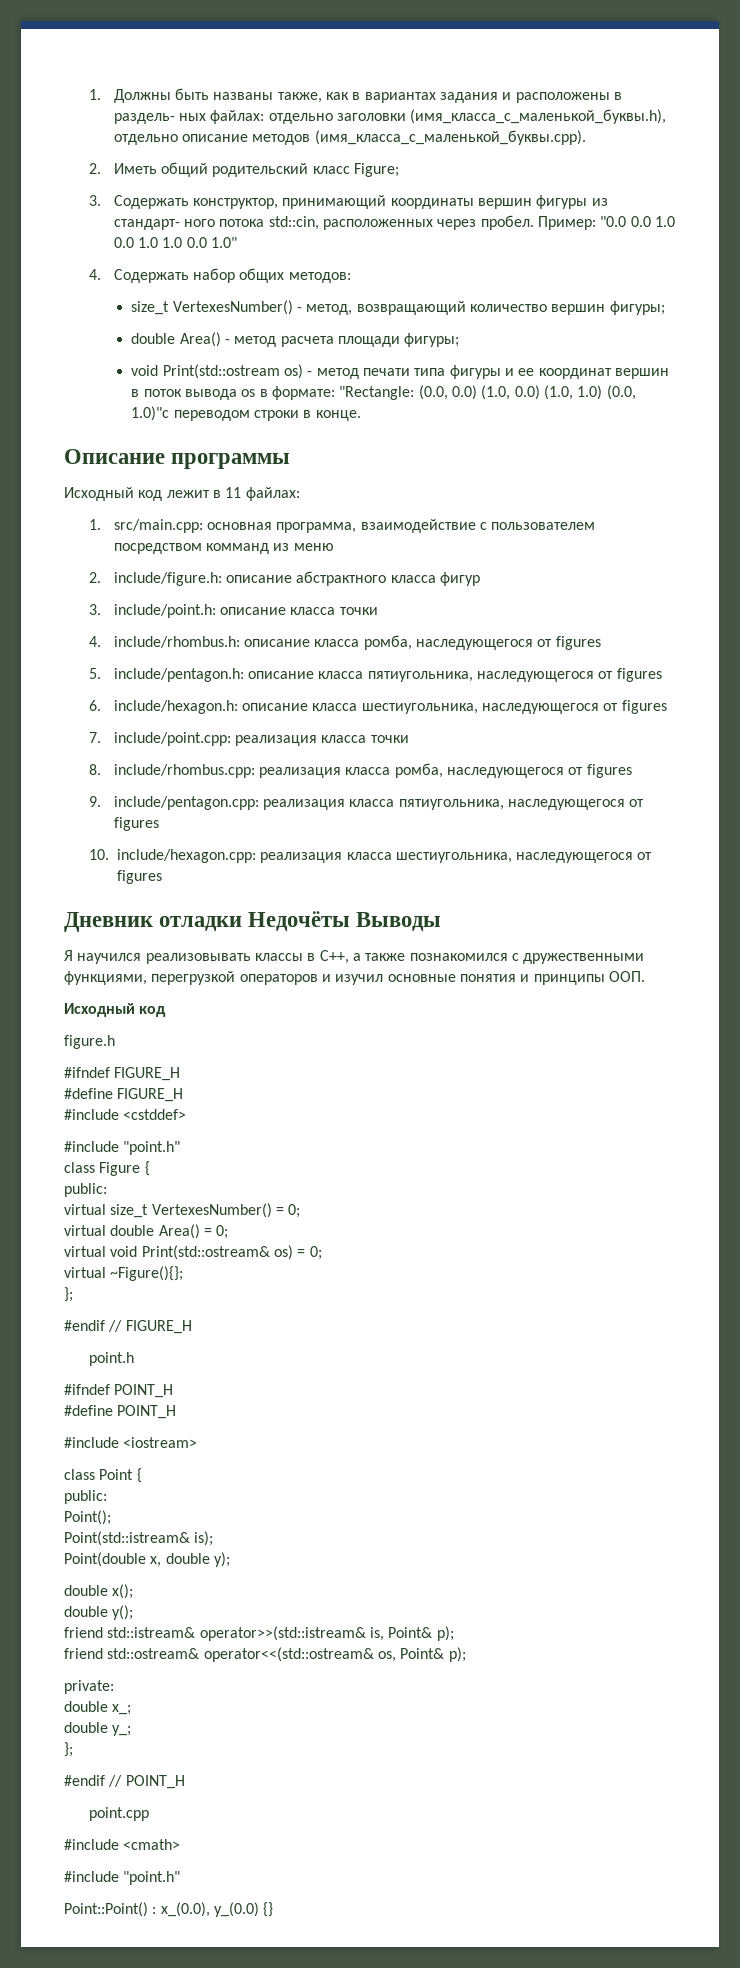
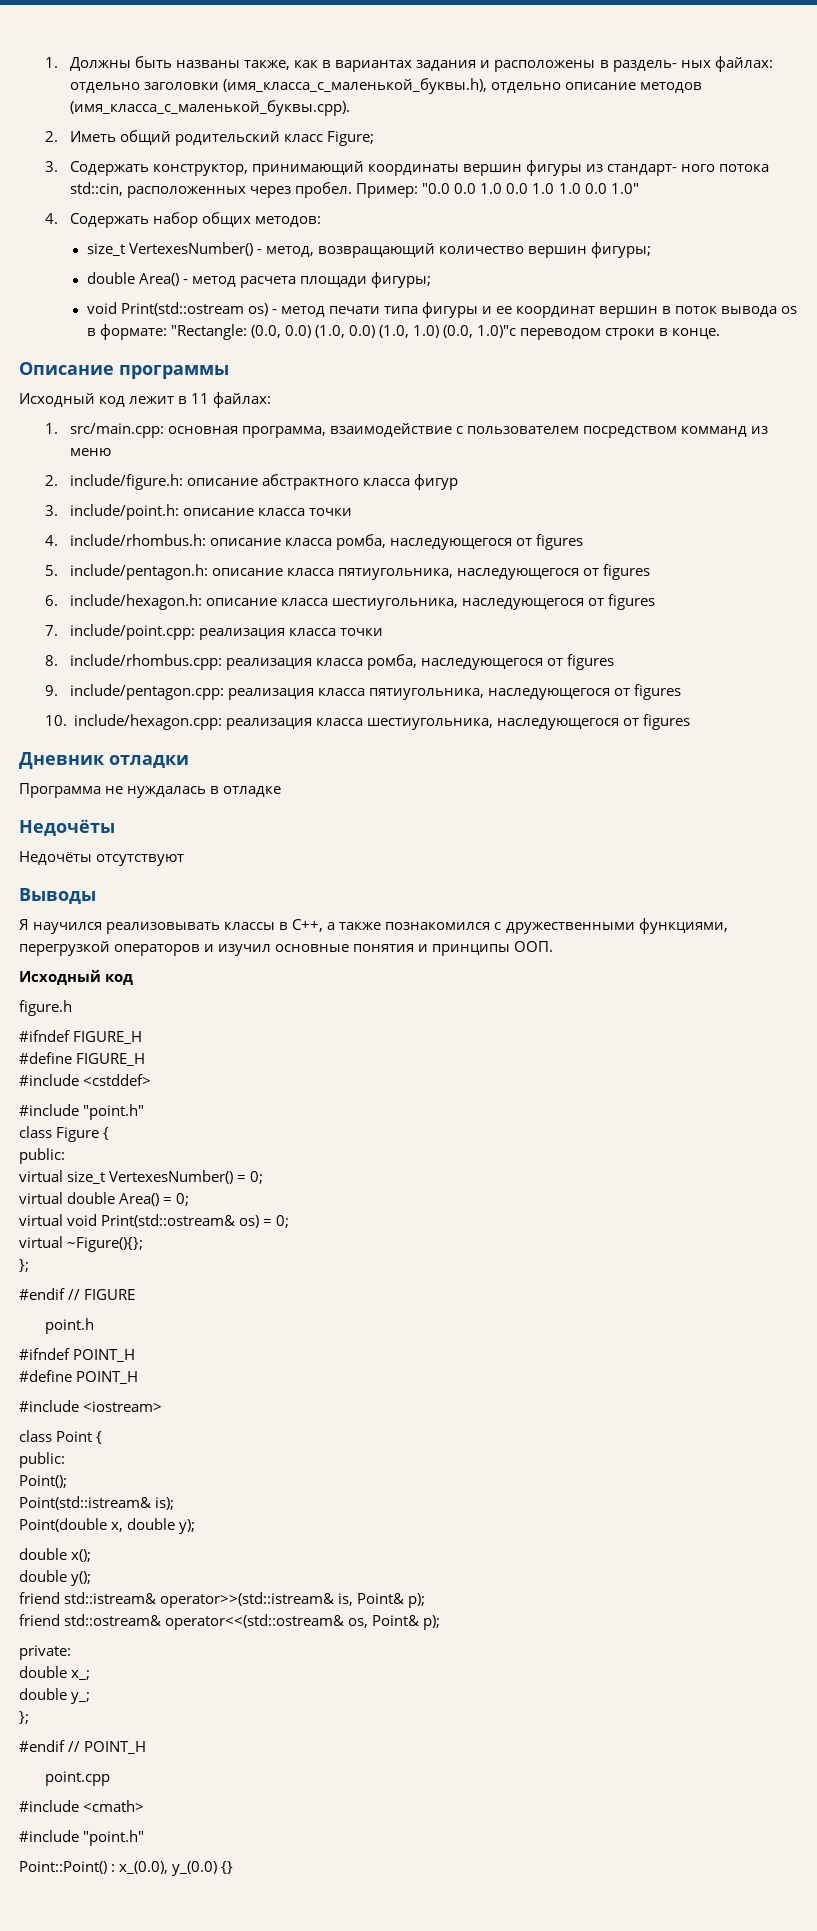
[248,911,351,931] Недочёты -> [19,783,282,798] [19,819,115,836] [19,851,185,866] // Программа не нуждалась в отладке // Недочёты // Недочёты отсутствуют //
[125,1320,192,1334] FIGURE_H -> [84,1289,136,1300] FIGURE

